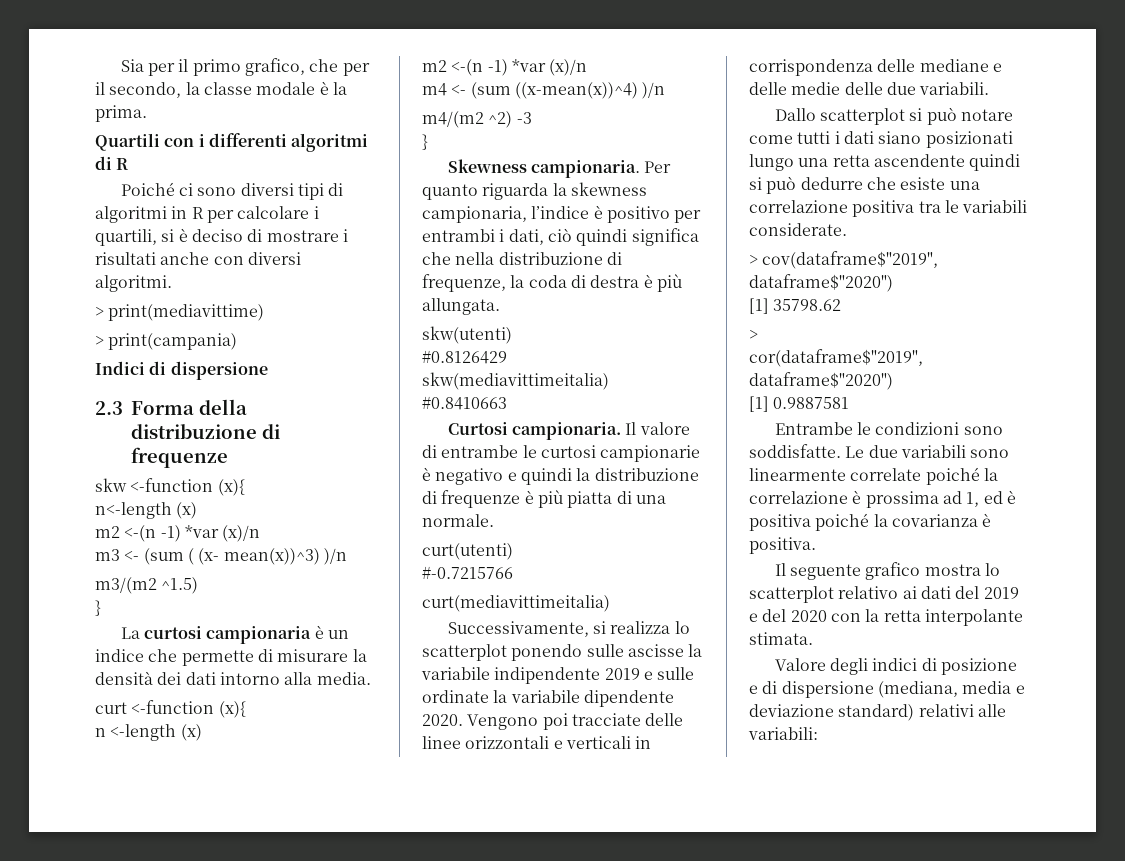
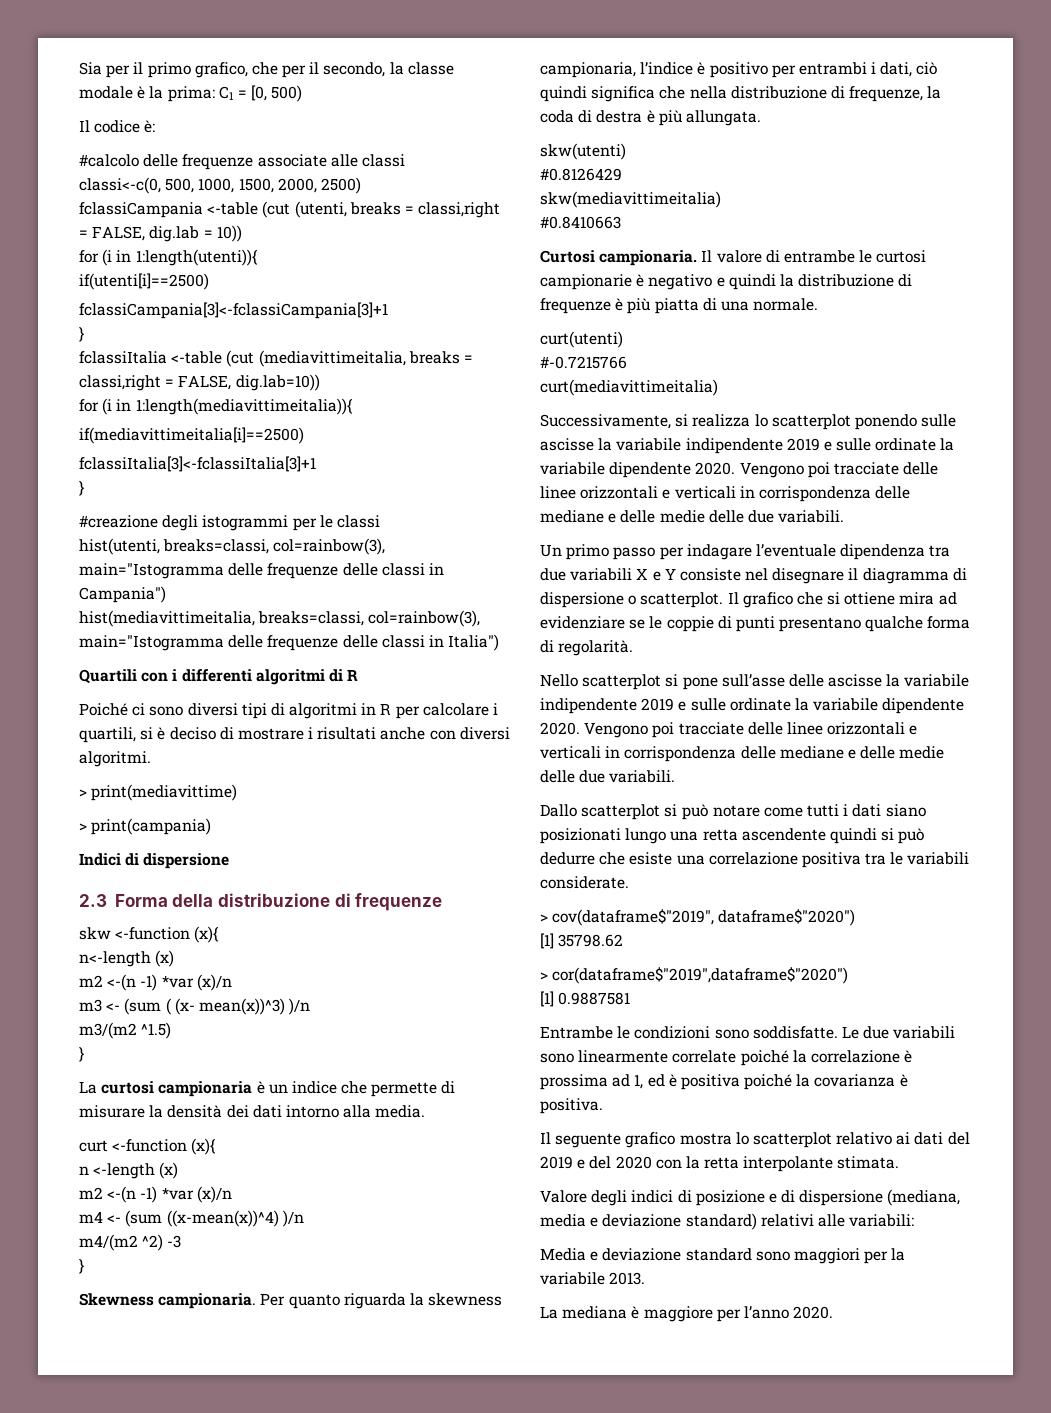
[95,105,147,122] prima. -> [167,85,303,102] [79,120,156,133] [79,154,405,170] [79,177,361,194] [79,201,501,218] [79,225,242,242] [79,249,258,266] [79,273,209,290] [79,302,388,319] [79,326,84,342] [79,350,473,367] [79,374,320,391] [79,398,353,415] [79,427,304,444] [79,456,316,472] [79,480,84,496] [79,515,380,531] [79,538,386,555] [79,563,444,579] [79,586,166,603] [79,610,481,627] [79,634,500,651] prima: C1 = [0, 500) // Il codice è: // #calcolo delle frequenze associate alle classi // classi<-c(0, 500, 1000, 1500, 2000, 2500) // fclassiCampania <-table (cut (utenti, breaks = classi,right = FALSE, dig.lab = 10)) // for (i in 1:length(utenti)){ // if(utenti[i]==2500) // fclassiCampania[3]<-fclassiCampania[3]+1 // } // fclassiItalia <-table (cut (mediavittimeitalia, breaks = classi,right = FALSE, dig.lab=10)) // for (i in 1:length(mediavittimeitalia)){ // if(mediavittimeitalia[i]==2500) // fclassiItalia[3]<-fclassiItalia[3]+1 // } // #creazione degli istogrammi per le classi // hist(utenti, breaks=classi, col=rainbow(3), main="Istogramma delle frequenze delle classi in Campania") // hist(mediavittimeitalia, breaks=classi, col=rainbow(3), main="Istogramma delle frequenze delle classi in Italia")
(990, 88) none -> [540,544,951,560] [540,568,967,584] [540,592,957,608] [540,616,971,632] [540,640,634,656] [540,674,970,690] [540,698,965,714] [540,722,918,738] [540,746,945,762] [540,770,676,783] // Un primo passo per indagare l’eventuale dipendenza tra due variabili X e Y consiste nel disegnare il diagramma di dispersione o scatterplot. Il grafico che si ottiene mira ad evidenziare se le coppie di punti presentano qualche forma di regolarità. // Nello scatterplot si pone sull’asse delle ascisse la variabile indipendente 2019 e sulle ordinate la variabile dipendente 2020. Vengono poi tracciate delle linee orizzontali e verticali in corrispondenza delle mediane e delle medie delle due variabili.
(818, 733) none -> [540,1248,906,1264] [540,1272,646,1285] [540,1306,834,1322] // Media e deviazione standard sono maggiori per la variabile 2013. // La mediana è maggiore per l’anno 2020.

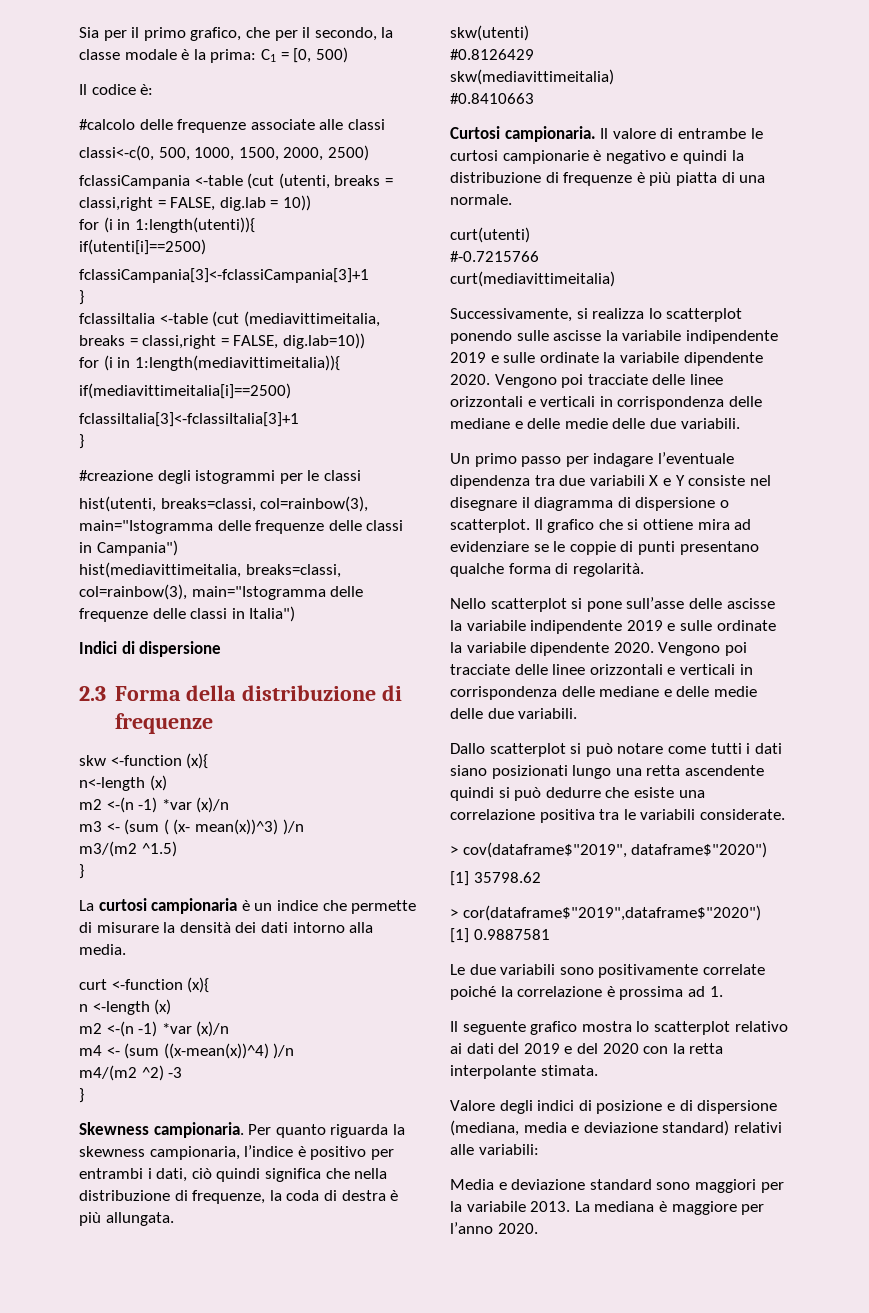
[79,669,359,685] [79,703,499,719] [79,727,510,743] [79,751,151,767] [79,784,238,801] [79,818,212,835] // Quartili con i differenti algoritmi di R // Poiché ci sono diversi tipi di algoritmi in R per calcolare i quartili, si è deciso di mostrare i risultati anche con diversi algoritmi. // > print(mediavittime) // > print(campania) -> (296, 614) none
[540,1026,838,1039] Entrambe le condizioni sono soddisfatte. -> (550, 934) none
[578,1050,669,1063] linearmente -> [598,964,699,978] positivamente
[634,1074,908,1090] [540,1098,603,1114] 1, ed è positiva poiché la covarianza è positiva. -> [709,986,723,997] 1.
(646, 1278) // -> (571, 1206) none

